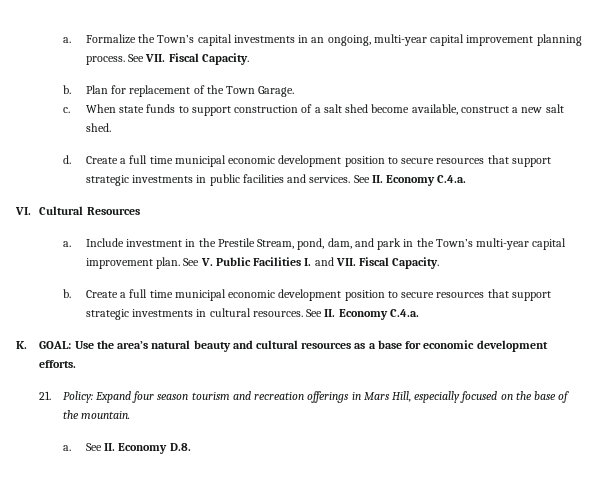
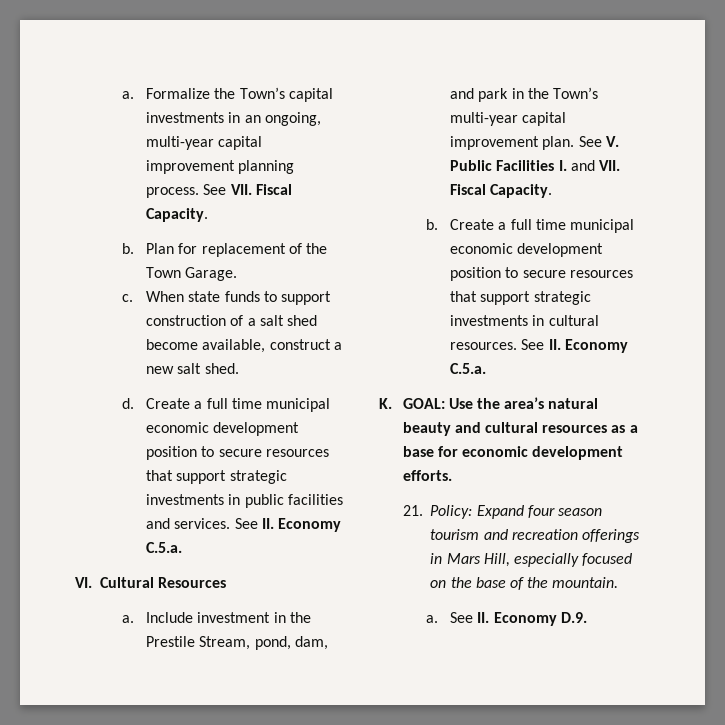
[437,175,467,183] C.4.a. -> [146,542,183,553] C.5.a.
[389,309,419,317] C.4.a. -> [450,363,487,374] C.5.a.
[169,443,191,451] D.8. -> [560,612,587,623] D.9.

